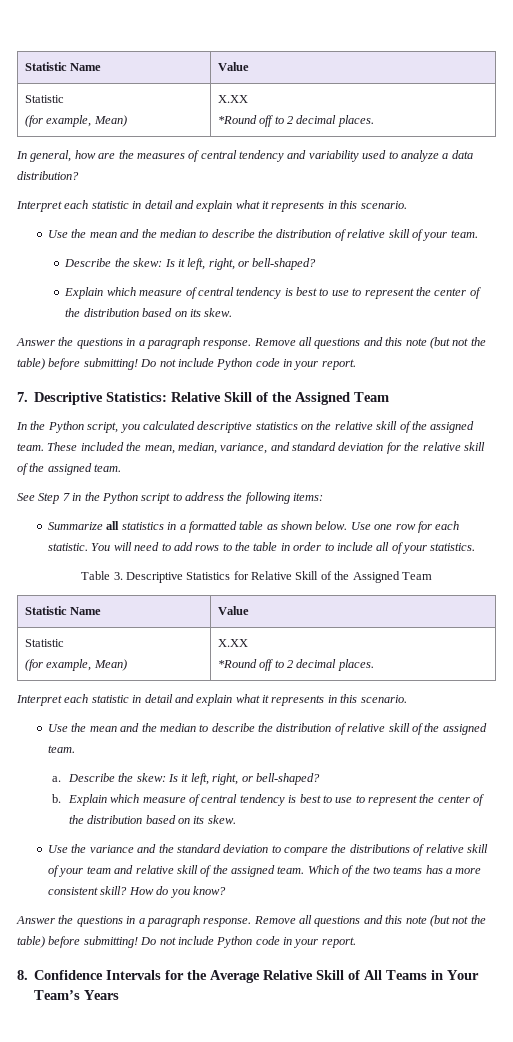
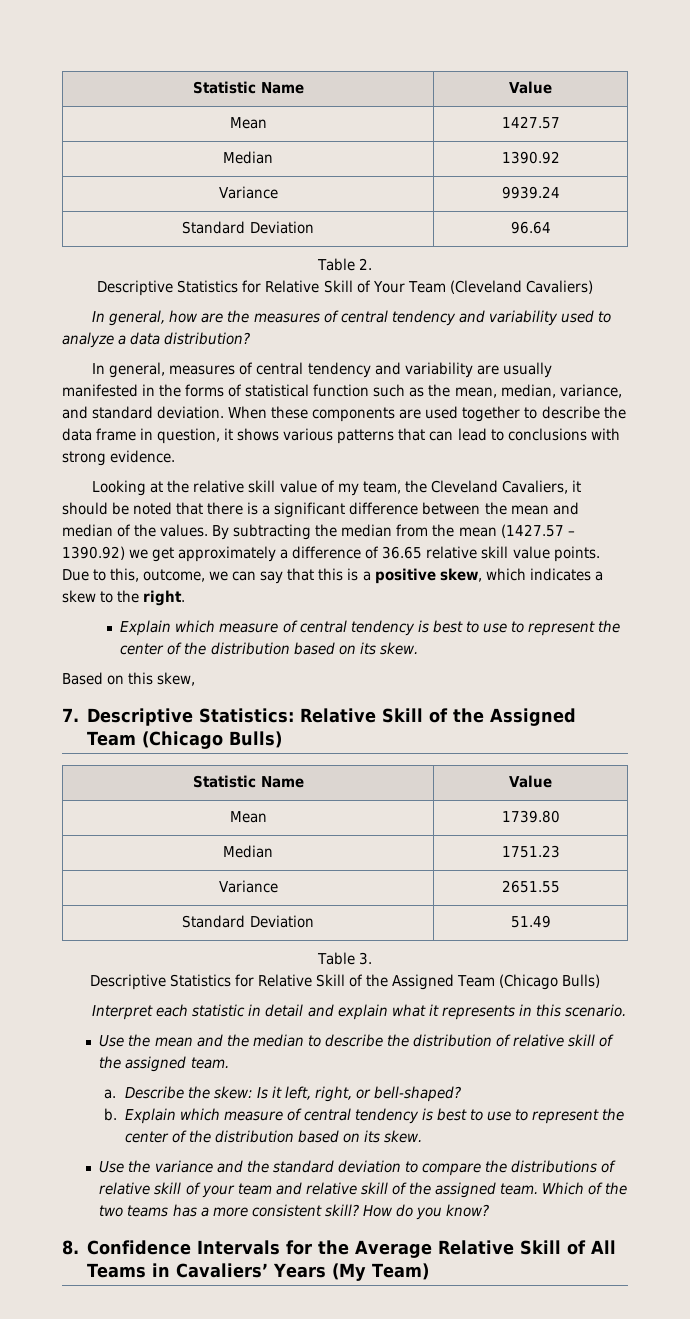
[24,62,102,71] [217,62,249,71] [24,95,64,103] [24,115,127,127] [217,95,248,103] [217,115,374,127] Statistic Name | Value // Statistic // (for example, Mean) | X.XX // *Round off to 2 decimal places. -> [192,81,304,94] [509,81,552,94] [229,117,267,129] [501,116,560,129] [223,151,273,164] [501,151,560,164] [218,186,278,199] [501,186,560,199] [182,221,314,234] [510,221,551,234] [316,258,373,271] [97,280,593,296] Statistic Name | Value // Mean | 1427.57 // Median | 1390.92 // Variance | 9939.24 // Standard Deviation | 96.64 // Table 2. // Descriptive Statistics for Relative Skill of Your Team (Cleveland Cavaliers)
[16,200,407,212] [48,229,478,241] [64,258,317,270] Interpret each statistic in detail and explain what it represents in this scenario. // Use the mean and the median to describe the distribution of relative skill of your team. // Describe the skew: Is it left, right, or bell-shaped? -> [92,362,552,378] [62,384,622,398] [62,406,626,422] [62,428,620,444] [62,450,176,466] [92,480,581,496] [62,502,579,518] [62,524,575,540] [62,546,600,562] [62,568,603,584] [62,590,186,606] In general, measures of central tendency and variability are usually manifested in the forms of statistical function such as the mean, median, variance, and standard deviation. When these components are used together to describe the data frame in question, it shows various patterns that can lead to conclusions with strong evidence. // Looking at the relative skill value of my team, the Cleveland Cavaliers, it should be noted that there is a significant difference between the mean and median of the values. By subtracting the median from the mean (1427.57 – 1390.92) we get approximately a difference of 36.65 relative skill value points. Due to this, outcome, we can say that this is a positive skew, which indicates a skew to the right.
[16,337,486,349] [17,358,356,370] Answer the questions in a paragraph response. Remove all questions and this note (but not the table) before submitting! Do not include Python code in your report. -> [62,672,196,686] Based on this skew,
[16,421,475,433] [17,442,485,454] [17,463,122,475] [17,492,324,504] [48,521,460,533] [48,542,476,554] // In the Python script, you calculated descriptive statistics on the relative skill of the assigned team. These included the mean, median, variance, and standard deviation for the relative skill of the assigned team. // See Step 7 in the Python script to address the following items: // Summarize all statistics in a formatted table as shown below. Use one row for each statistic. You will need to add rows to the table in order to include all of your statistics. -> [142,731,283,749] [192,775,304,788] [509,775,552,788] [229,811,267,823] [501,810,560,823] [223,845,273,858] [501,845,560,858] [218,880,278,893] [501,880,560,893] [182,915,314,928] [510,915,551,928] (Chicago Bulls) // Statistic Name | Value // Mean | 1739.80 // Median | 1751.23 // Variance | 2651.55 // Standard Deviation | 51.49
(123, 576) none -> (373, 958) //
[24,606,102,615] [217,606,249,615] [24,639,64,647] [24,659,127,671] [217,639,248,647] [217,659,374,671] // Statistic Name | Value // Statistic // (for example, Mean) | X.XX // *Round off to 2 decimal places. -> [499,974,601,990] (Chicago Bulls)
[16,915,486,927] [17,936,356,948] // Answer the questions in a paragraph response. Remove all questions and this note (but not the table) before submitting! Do not include Python code in your report. -> (489, 1210) none
[447,970,480,980] [34,990,120,1000] Your Team’s Years -> [176,1263,430,1281] Cavaliers’ Years (My Team)

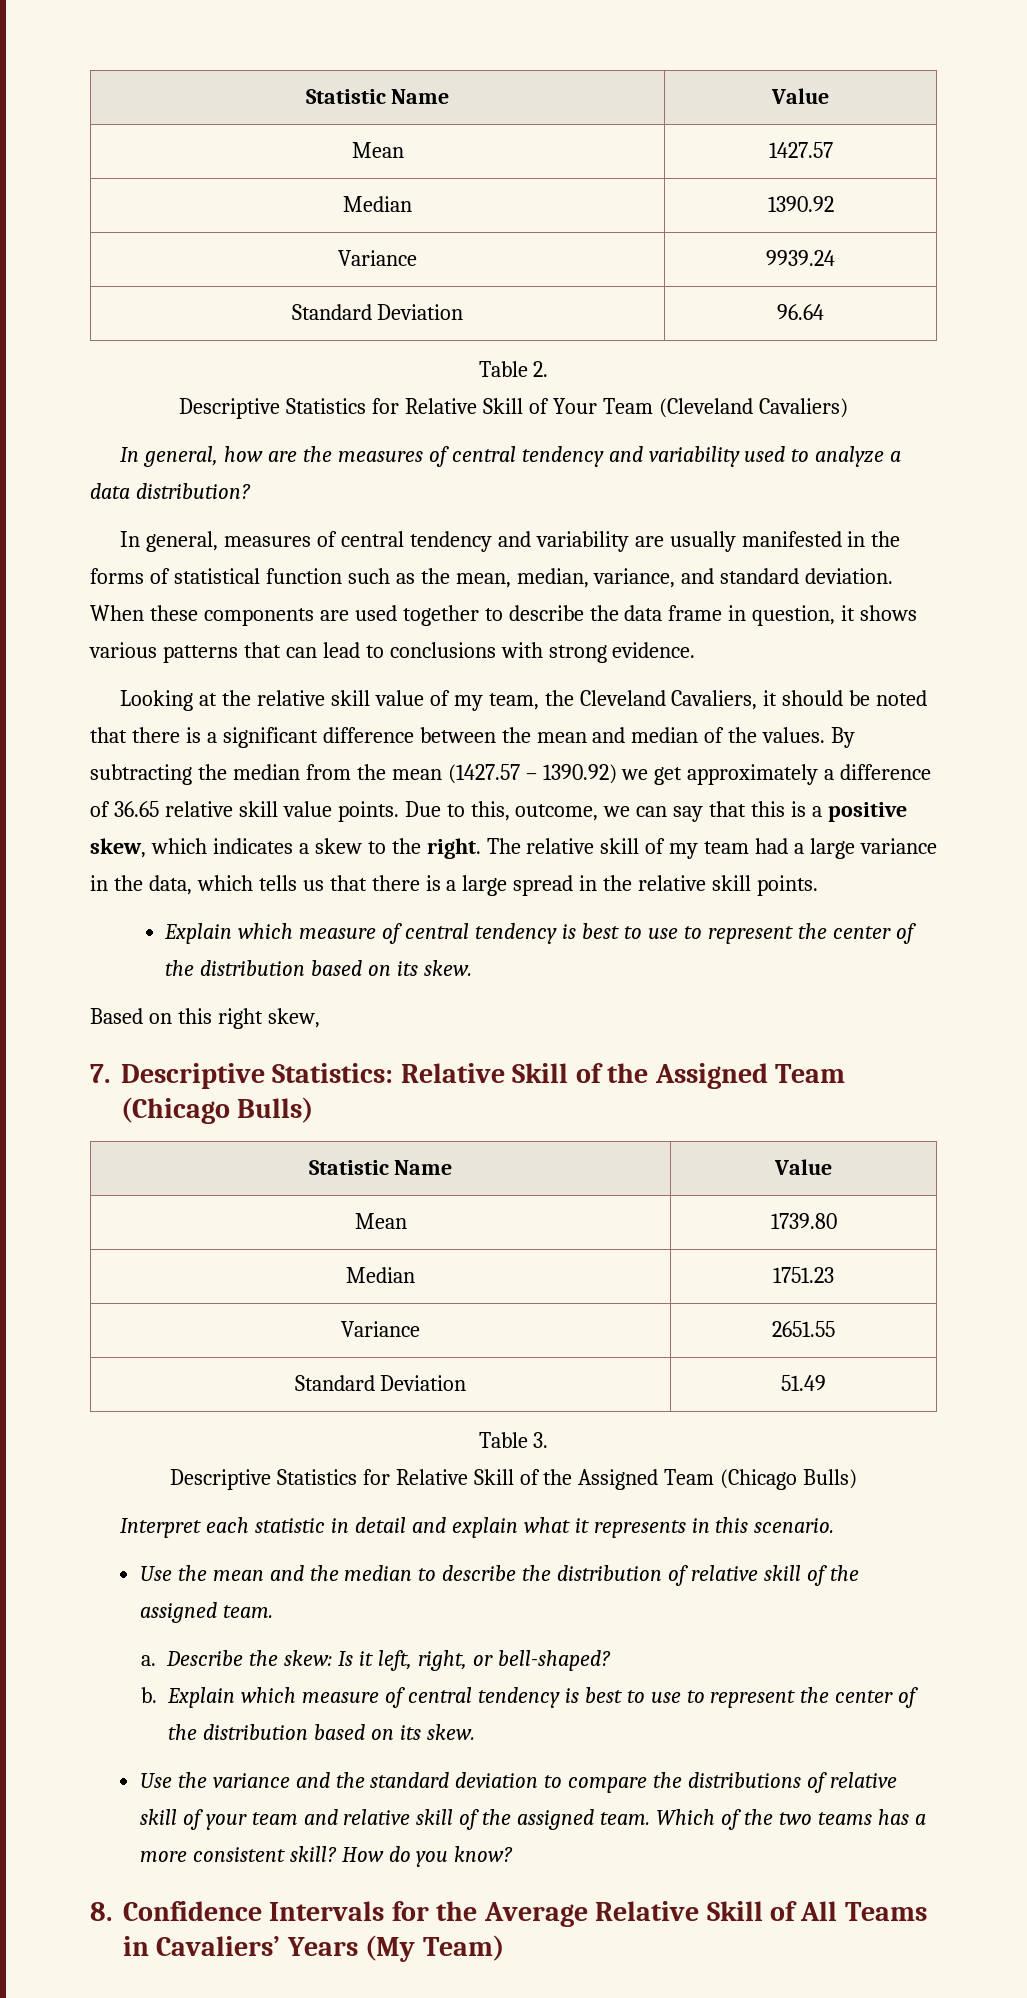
(186, 598) none -> [486,838,937,859] [90,875,819,896] The relative skill of my team had a large variance in the data, which tells us that there is a large spread in the relative skill points.
(154, 678) none -> [217,1008,263,1029] right

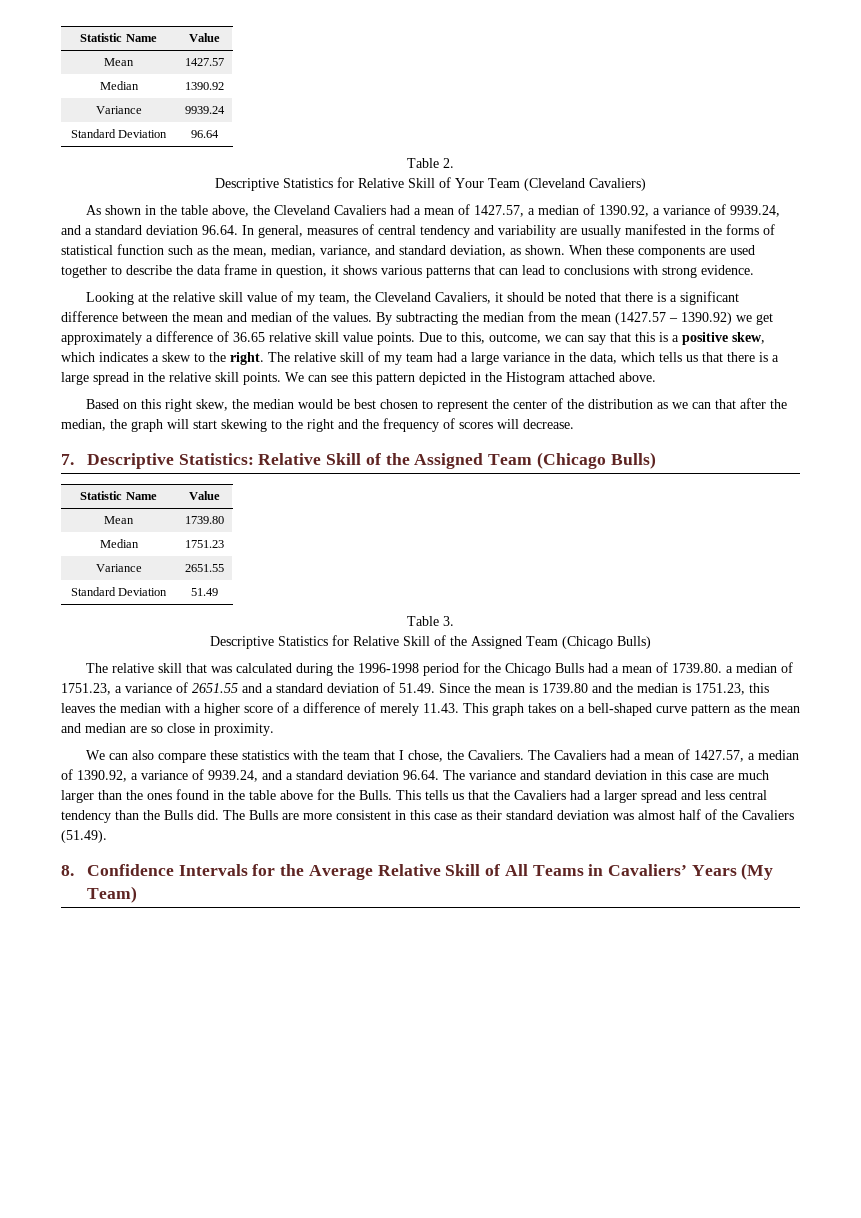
[120,446,902,467] [90,483,251,499] In general, how are the measures of central tendency and variability used to analyze a data distribution? // -> [86,204,781,217] [61,225,238,235] As shown in the table above, the Cleveland Cavaliers had a mean of 1427.57, a median of 1390.92, a variance of 9939.24, and a standard deviation 96.64.
[805,568,894,584] deviation. -> [450,245,565,257] deviation, as shown.
[164,923,916,944] [165,960,473,976] [90,1008,320,1029] // Explain which measure of central tendency is best to use to represent the center of the distribution based on its skew. // Based on this right skew, -> [285,372,656,385] [86,398,788,412] [61,418,574,432] We can see this pattern depicted in the Histogram attached above. // Based on this right skew, the median would be best chosen to represent the center of the distribution as we can that after the median, the graph will start skewing to the right and the frequency of scores will decrease.
[120,1517,835,1538] [139,1565,859,1586] [139,1602,273,1623] [141,1650,611,1671] [141,1687,919,1708] [168,1724,475,1740] [139,1772,898,1793] [139,1809,926,1830] [139,1846,514,1867] Interpret each statistic in detail and explain what it represents in this scenario. // Use the mean and the median to describe the distribution of relative skill of the assigned team. // a. Describe the skew: Is it left, right, or bell-shaped? // b. Explain which measure of central tendency is best to use to represent the center of the distribution based on its skew. // Use the variance and the standard deviation to compare the distributions of relative skill of your team and relative skill of the assigned team. Which of the two teams has a more consistent skill? How do you know? -> [86,662,794,676] [61,682,769,695] [61,702,800,716] [61,723,274,736] [86,749,800,763] [61,769,769,782] [61,789,767,803] [61,809,794,823] [61,830,107,843] The relative skill that was calculated during the 1996-1998 period for the Chicago Bulls had a mean of 1739.80. a median of 1751.23, a variance of 2651.55 and a standard deviation of 51.49. Since the mean is 1739.80 and the median is 1751.23, this leaves the median with a higher score of a difference of merely 11.43. This graph takes on a bell-shaped curve pattern as the mean and median are so close in proximity. // We can also compare these statistics with the team that I chose, the Cavaliers. The Cavaliers had a mean of 1427.57, a median of 1390.92, a variance of 9939.24, and a standard deviation 96.64. The variance and standard deviation in this case are much larger than the ones found in the table above for the Bulls. This tells us that the Cavaliers had a larger spread and less central tendency than the Bulls did. The Bulls are more consistent in this case as their standard deviation was almost half of the Cavaliers (51.49).

